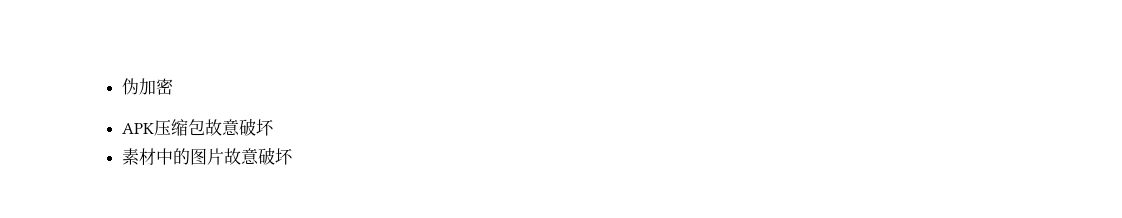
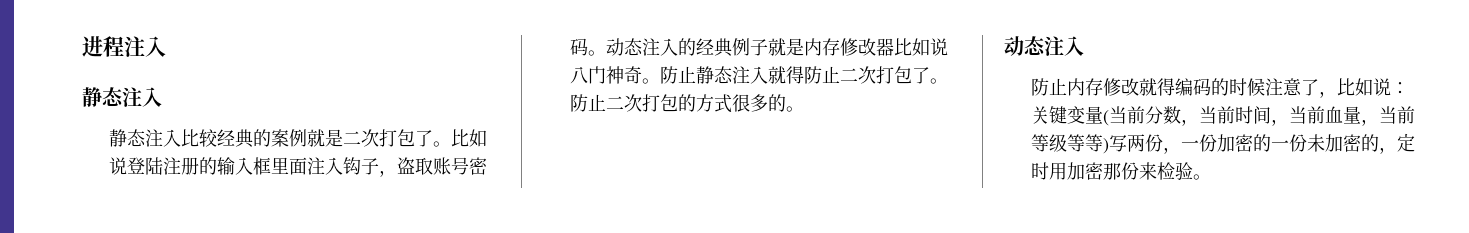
[122,78,174,95] [122,118,275,136] [122,147,294,166] 伪加密 // APK压缩包故意破坏 // 素材中的图片故意破坏 -> [82,36,166,57] [82,87,162,107] [108,129,487,148] [108,157,487,177] [569,38,948,57] [569,66,948,84] [569,94,804,113] [1004,36,1084,56] [1030,78,1409,98] [1030,106,1415,126] [1030,133,1415,154] [1030,162,1211,180] 进程注入 // 静态注入 // 静态注入比较经典的案例就是二次打包了。比如说登陆注册的输入框里面注入钩子，盗取账号密码。动态注入的经典例子就是内存修改器比如说八门神奇。防止静态注入就得防止二次打包了。防止二次打包的方式很多的。 // 动态注入 // 防止内存修改就得编码的时候注意了，比如说：关键变量(当前分数，当前时间，当前血量，当前等级等等)写两份，一份加密的一份未加密的，定时用加密那份来检验。

